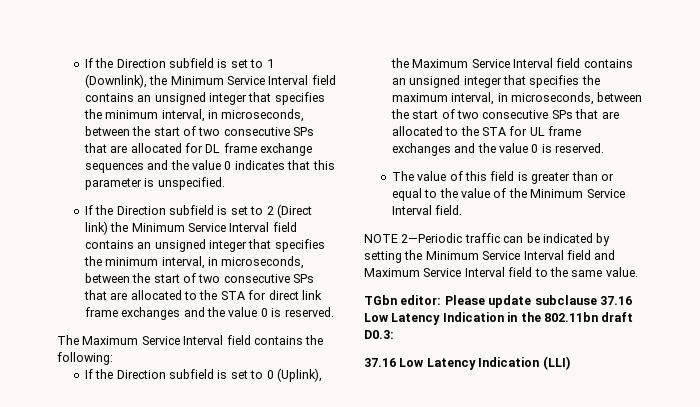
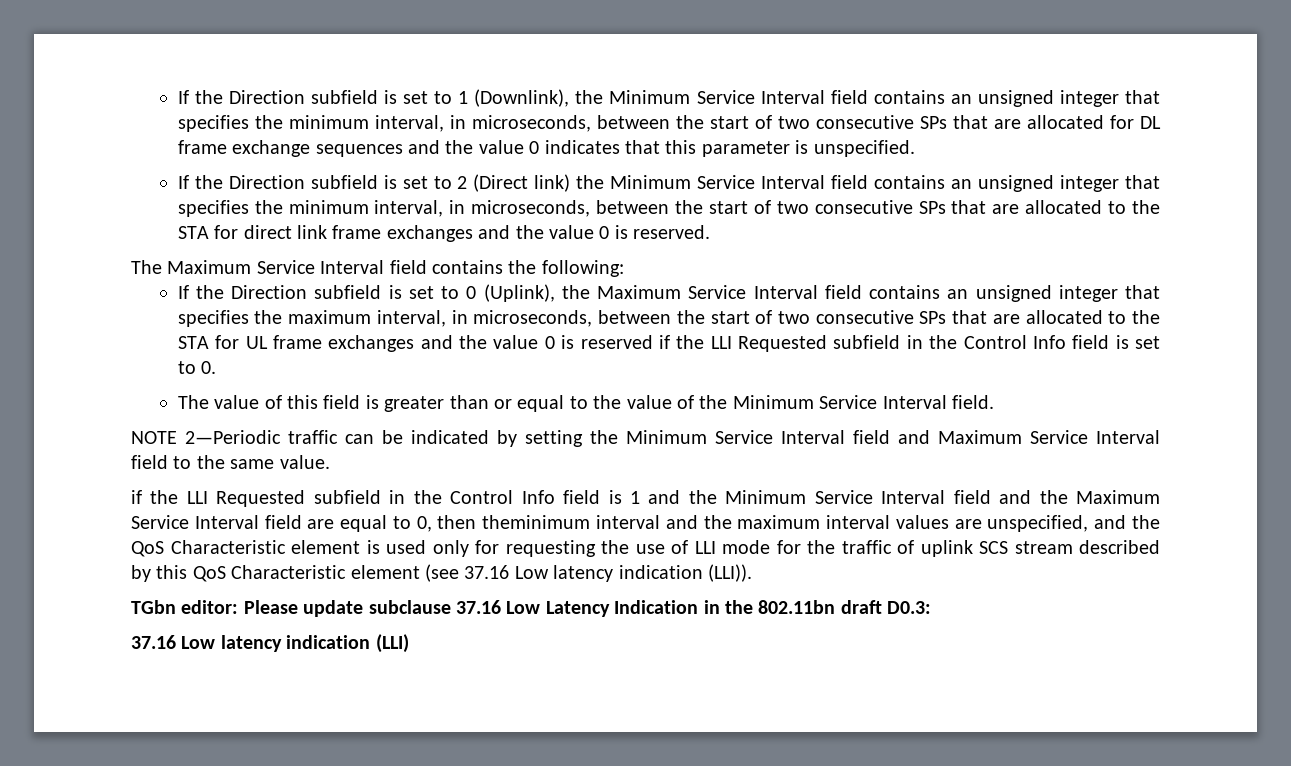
[555,143,605,153] reserved. -> [580,335,1161,352] [177,361,217,374] reserved if the LLI Requested subfield in the Control Info field is set to 0.
(638, 272) none -> [131,490,1161,507] [131,515,1161,532] [131,540,1160,557] [131,564,752,582] // if the LLI Requested subfield in the Control Info field is 1 and the Minimum Service Interval field and the Maximum Service Interval field are equal to 0, then theminimum interval and the maximum interval values are unspecified, and the QoS Characteristic element is used only for requesting the use of LLI mode for the traffic of uplink SCS stream described by this QoS Characteristic element (see 37.16 Low latency indication (LLI)).
[426,357,540,370] Latency Indication -> [220,635,371,652] latency indication

